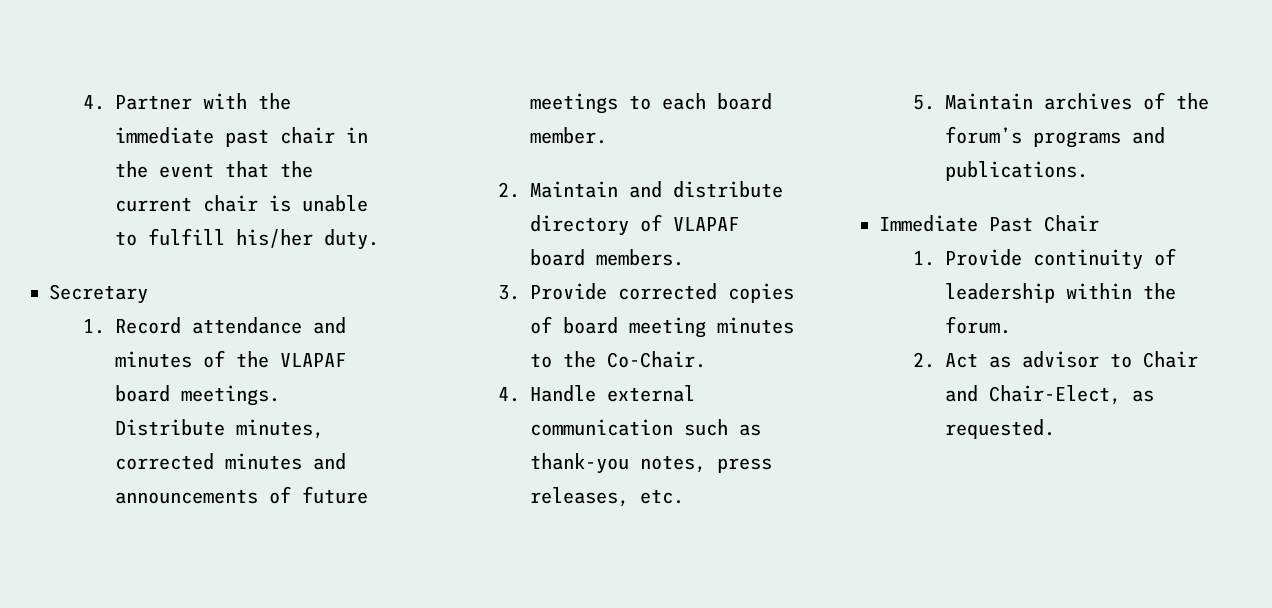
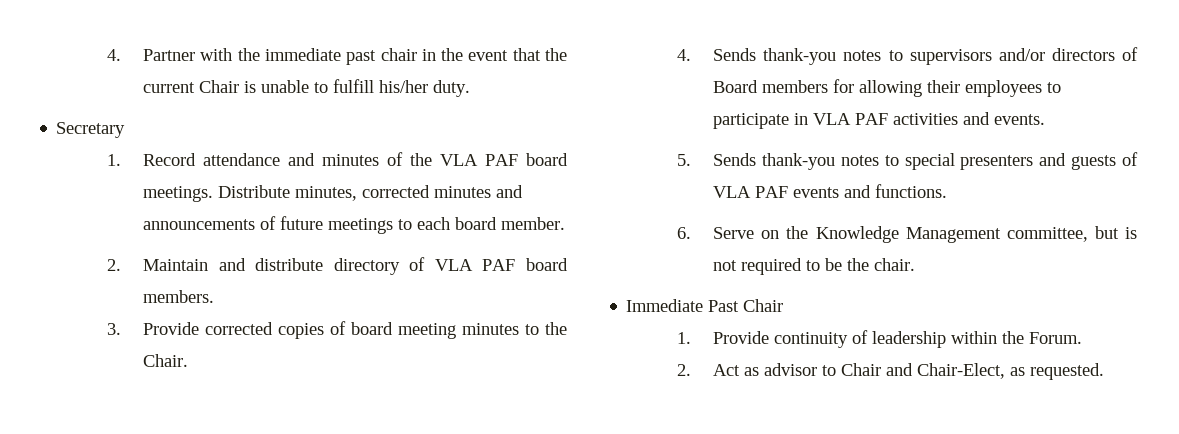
[203,195,259,212] chair -> [199,80,240,93] Chair
[280,353,347,367] VLAPAF -> [440,154,519,166] VLA PAF
[673,217,740,231] VLAPAF -> [434,259,516,271] VLA PAF
[607,351,707,368] [498,385,696,402] [530,419,762,436] [530,453,773,474] [530,487,685,507] [913,92,1210,110] [945,126,1166,148] [945,161,1089,181] Co-Chair. // 4. Handle external communication such as thank-you notes, press releases, etc. // 5. Maintain archives of the forum’s programs and publications. -> [143,354,189,367] [677,47,1138,65] [713,79,1062,97] [713,112,1046,129] [677,152,1138,170] [713,184,948,198] [677,226,1137,243] [713,258,916,275] Chair. // 4. Sends thank-you notes to supervisors and/or directors of Board members for allowing their employees to participate in VLA PAF activities and events. // 5. Sends thank-you notes to special presenters and guests of VLA PAF events and functions. // 6. Serve on the Knowledge Management committee, but is not required to be the chair.
[945,316,1012,334] forum. -> [1029,332,1083,344] Forum.

